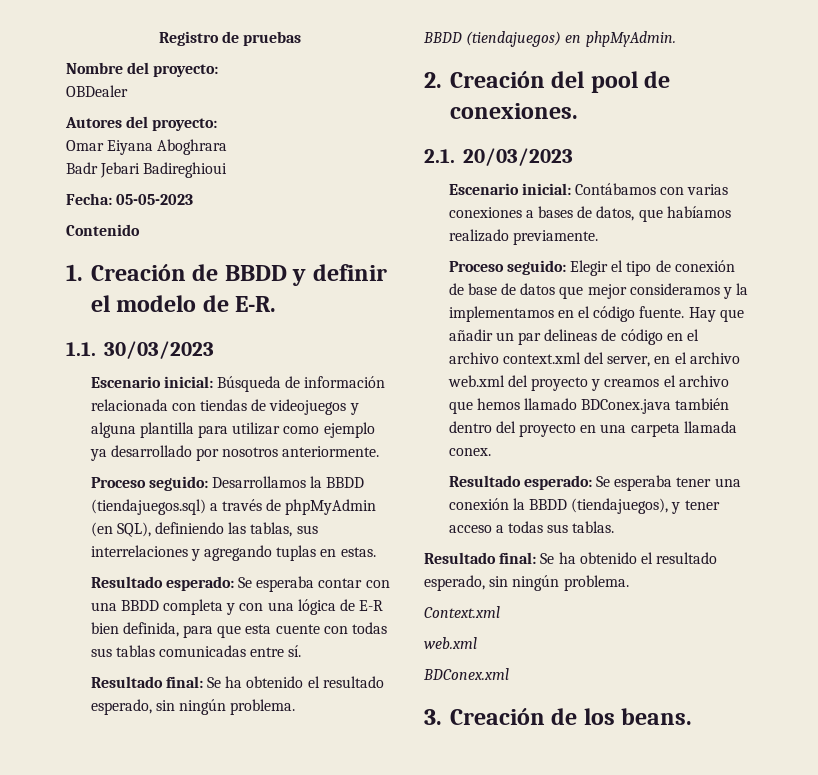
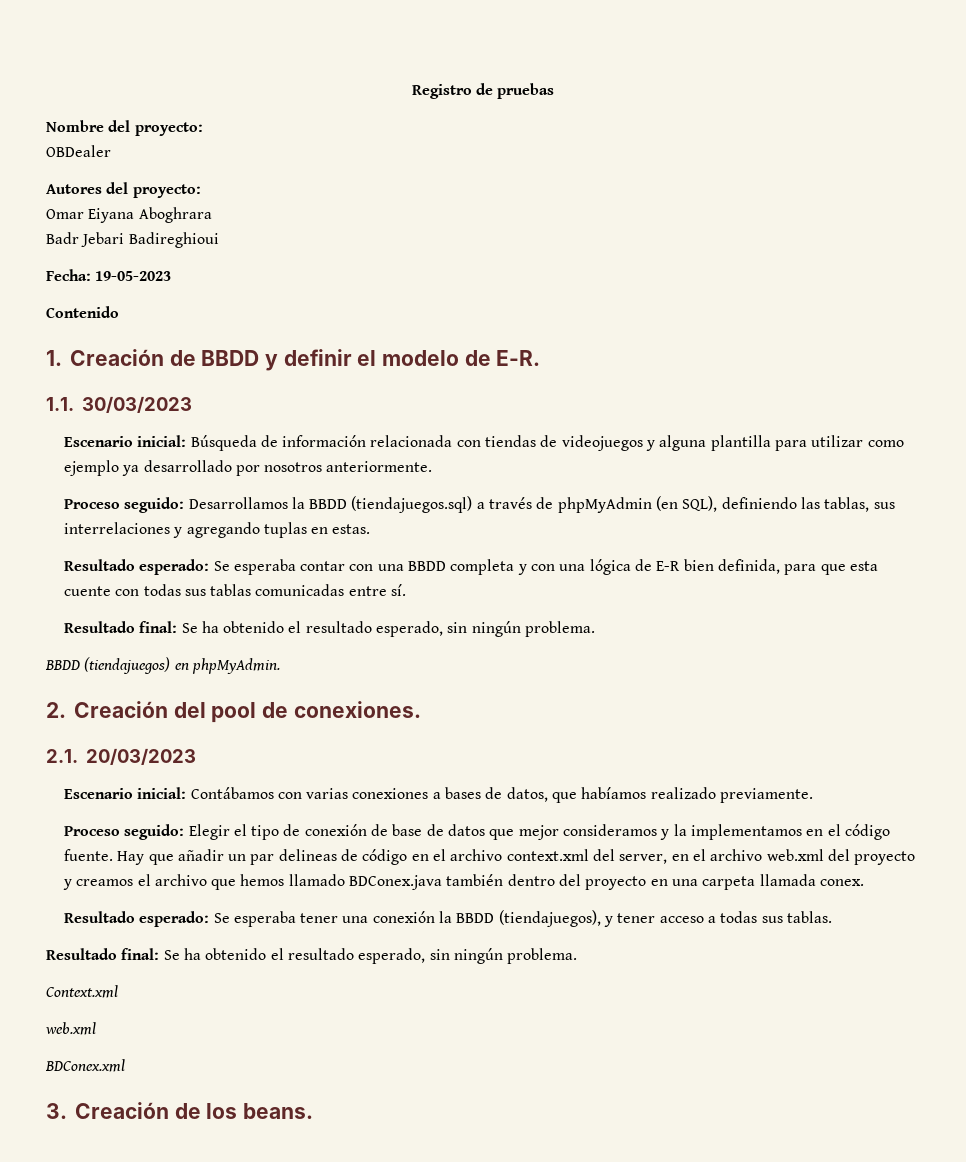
[116,194,194,205] 05-05-2023 -> [95,271,172,281] 19-05-2023

